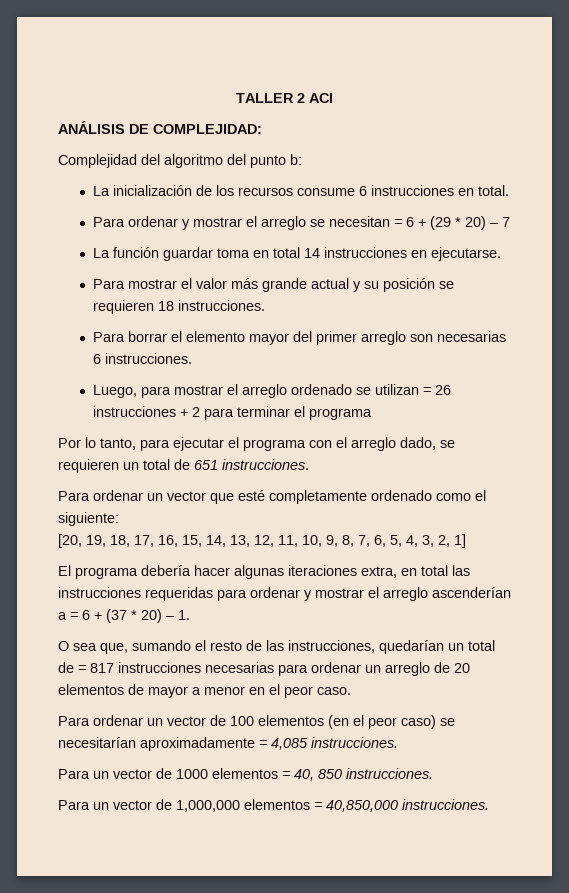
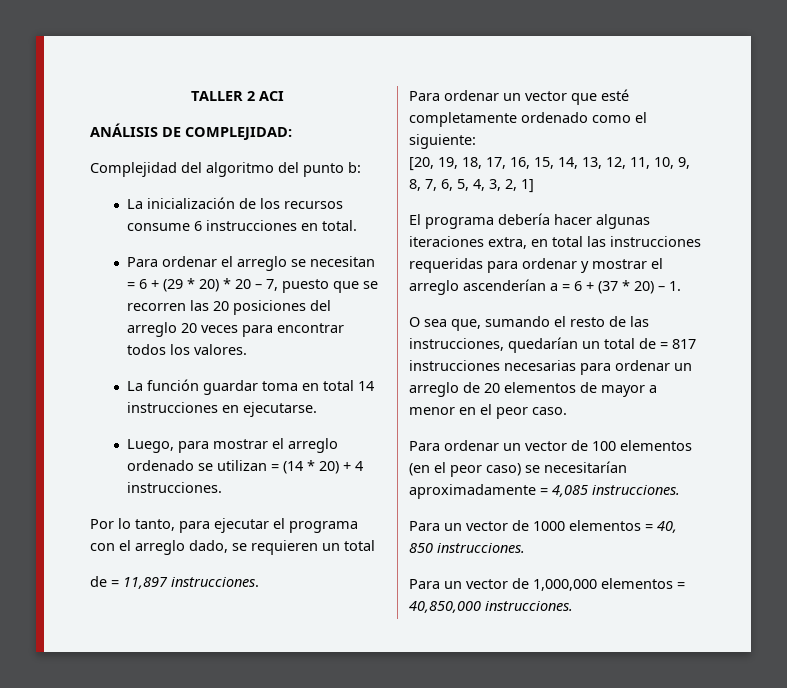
[181,217,242,230] y mostrar -> (218, 261) none
[489,217,510,227] – 7 -> [223,278,379,293] [127,300,332,315] [127,322,345,337] [127,344,248,355] * 20 – 7, puesto que se recorren las 20 posiciones del arreglo 20 veces para encontrar todos los valores.
[92,278,454,292] [92,300,265,314] [92,331,506,345] [92,353,192,364] // Para mostrar el valor más grande actual y su posición se requieren 18 instrucciones. // Para borrar el elemento mayor del primer arreglo son necesarias 6 instrucciones. -> (318, 409) none
[434,385,451,395] [92,406,372,420] 26 instrucciones + 2 para terminar el programa -> [283,460,364,474] [127,482,223,493] (14 * 20) + 4 instrucciones.
[174,459,218,470] de 651 -> [90,576,168,589] // de = 11,897

